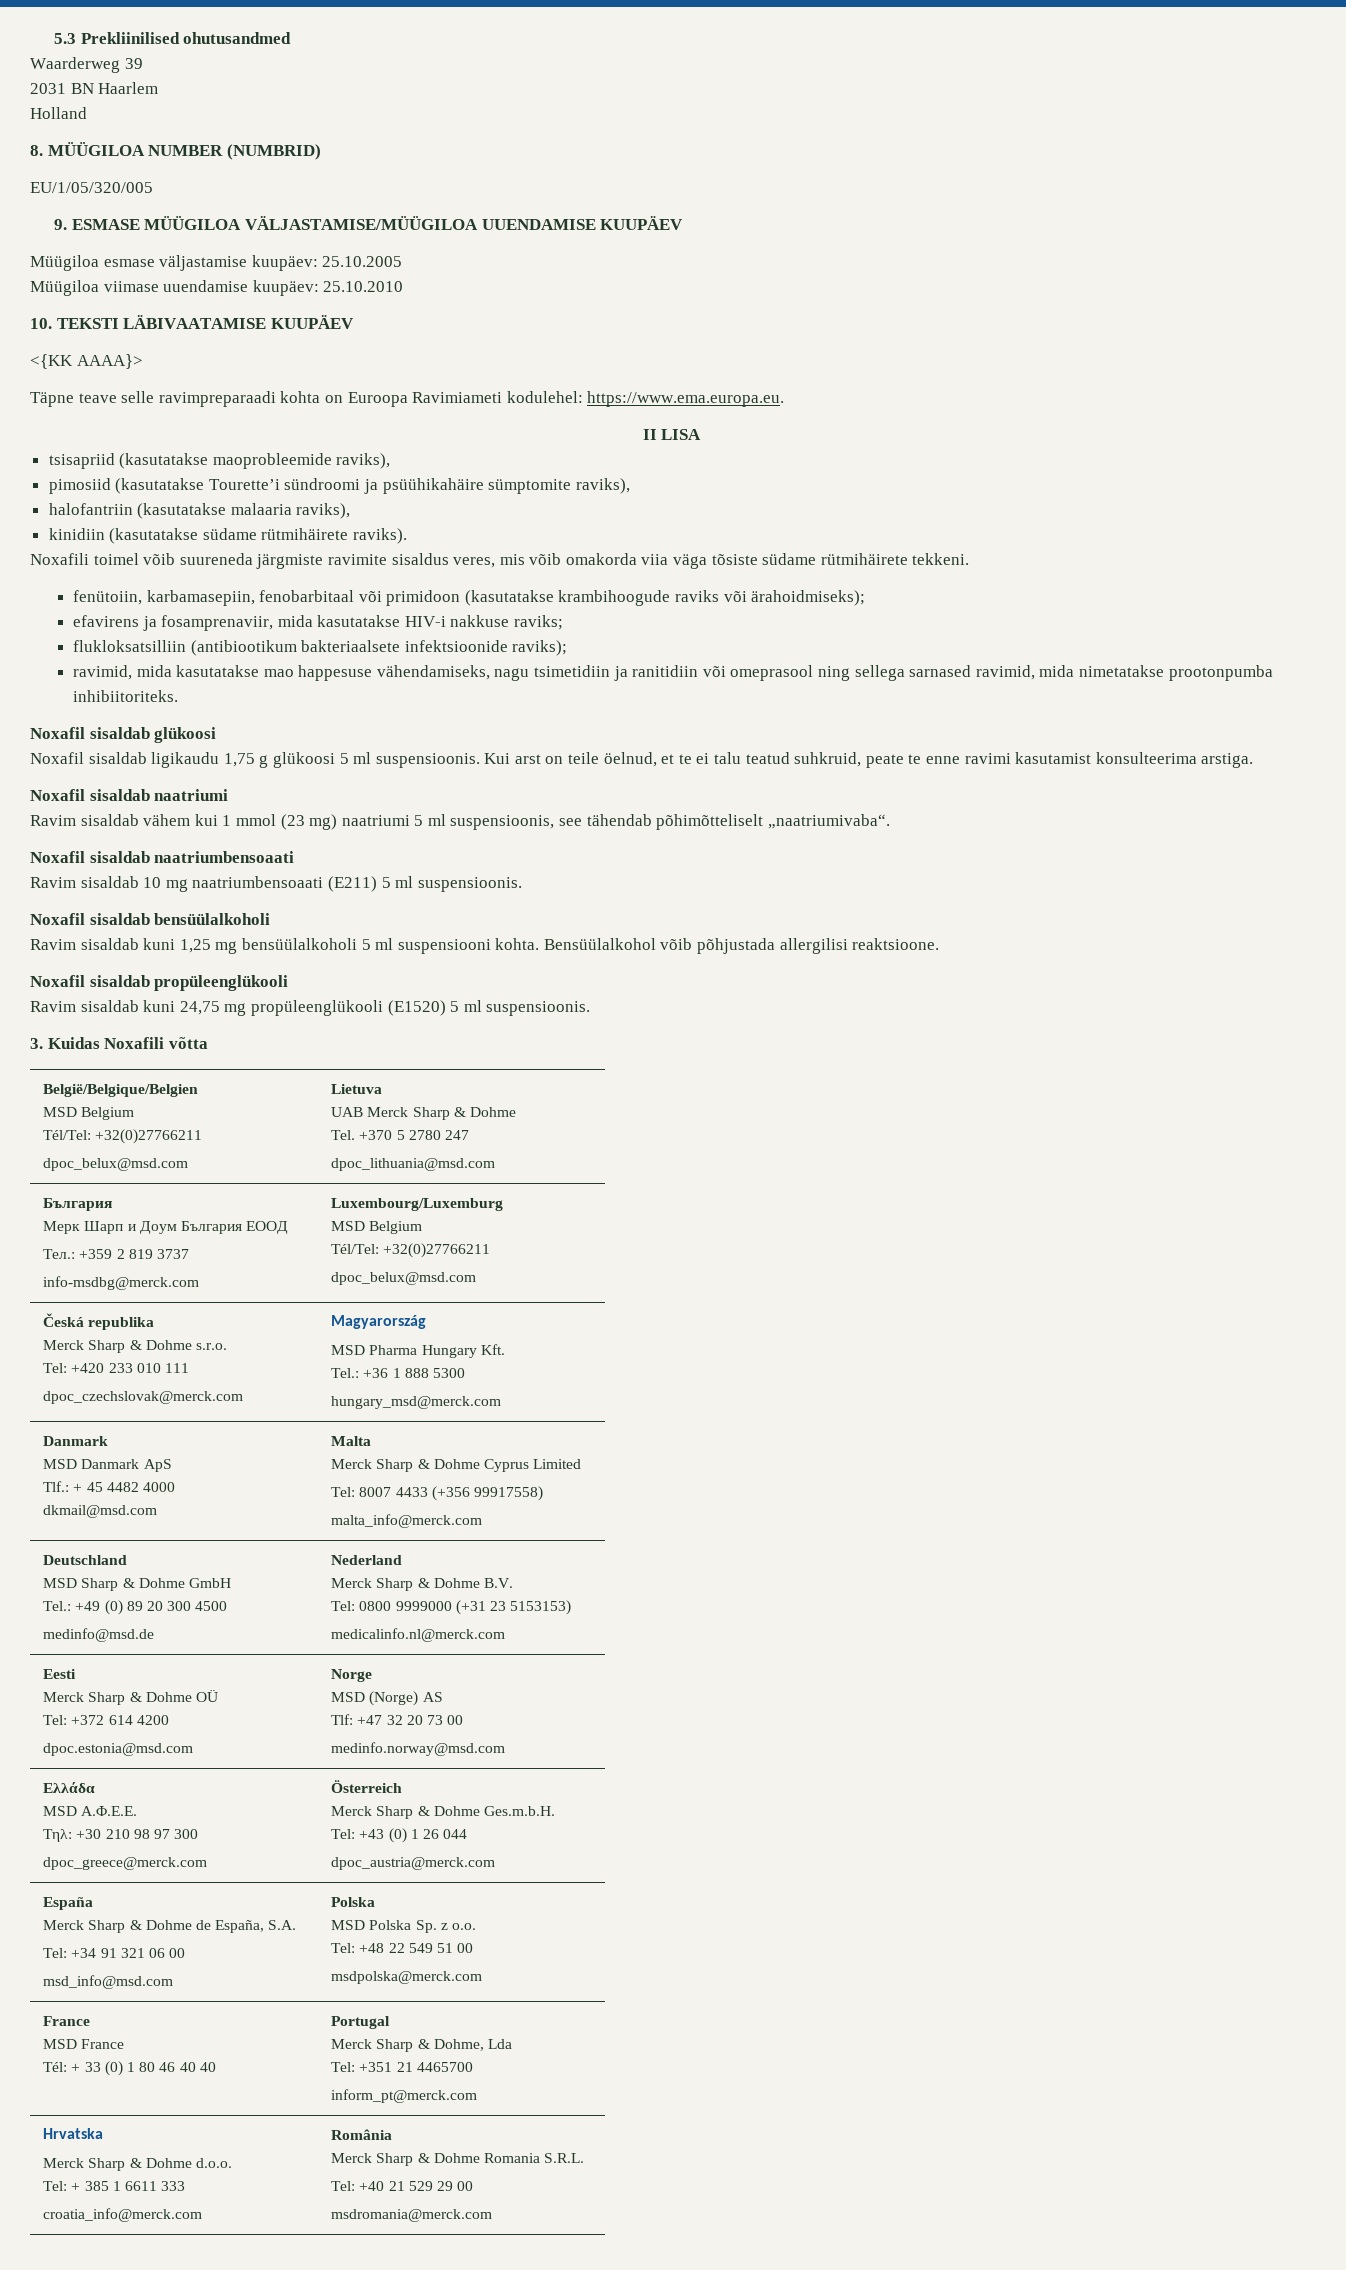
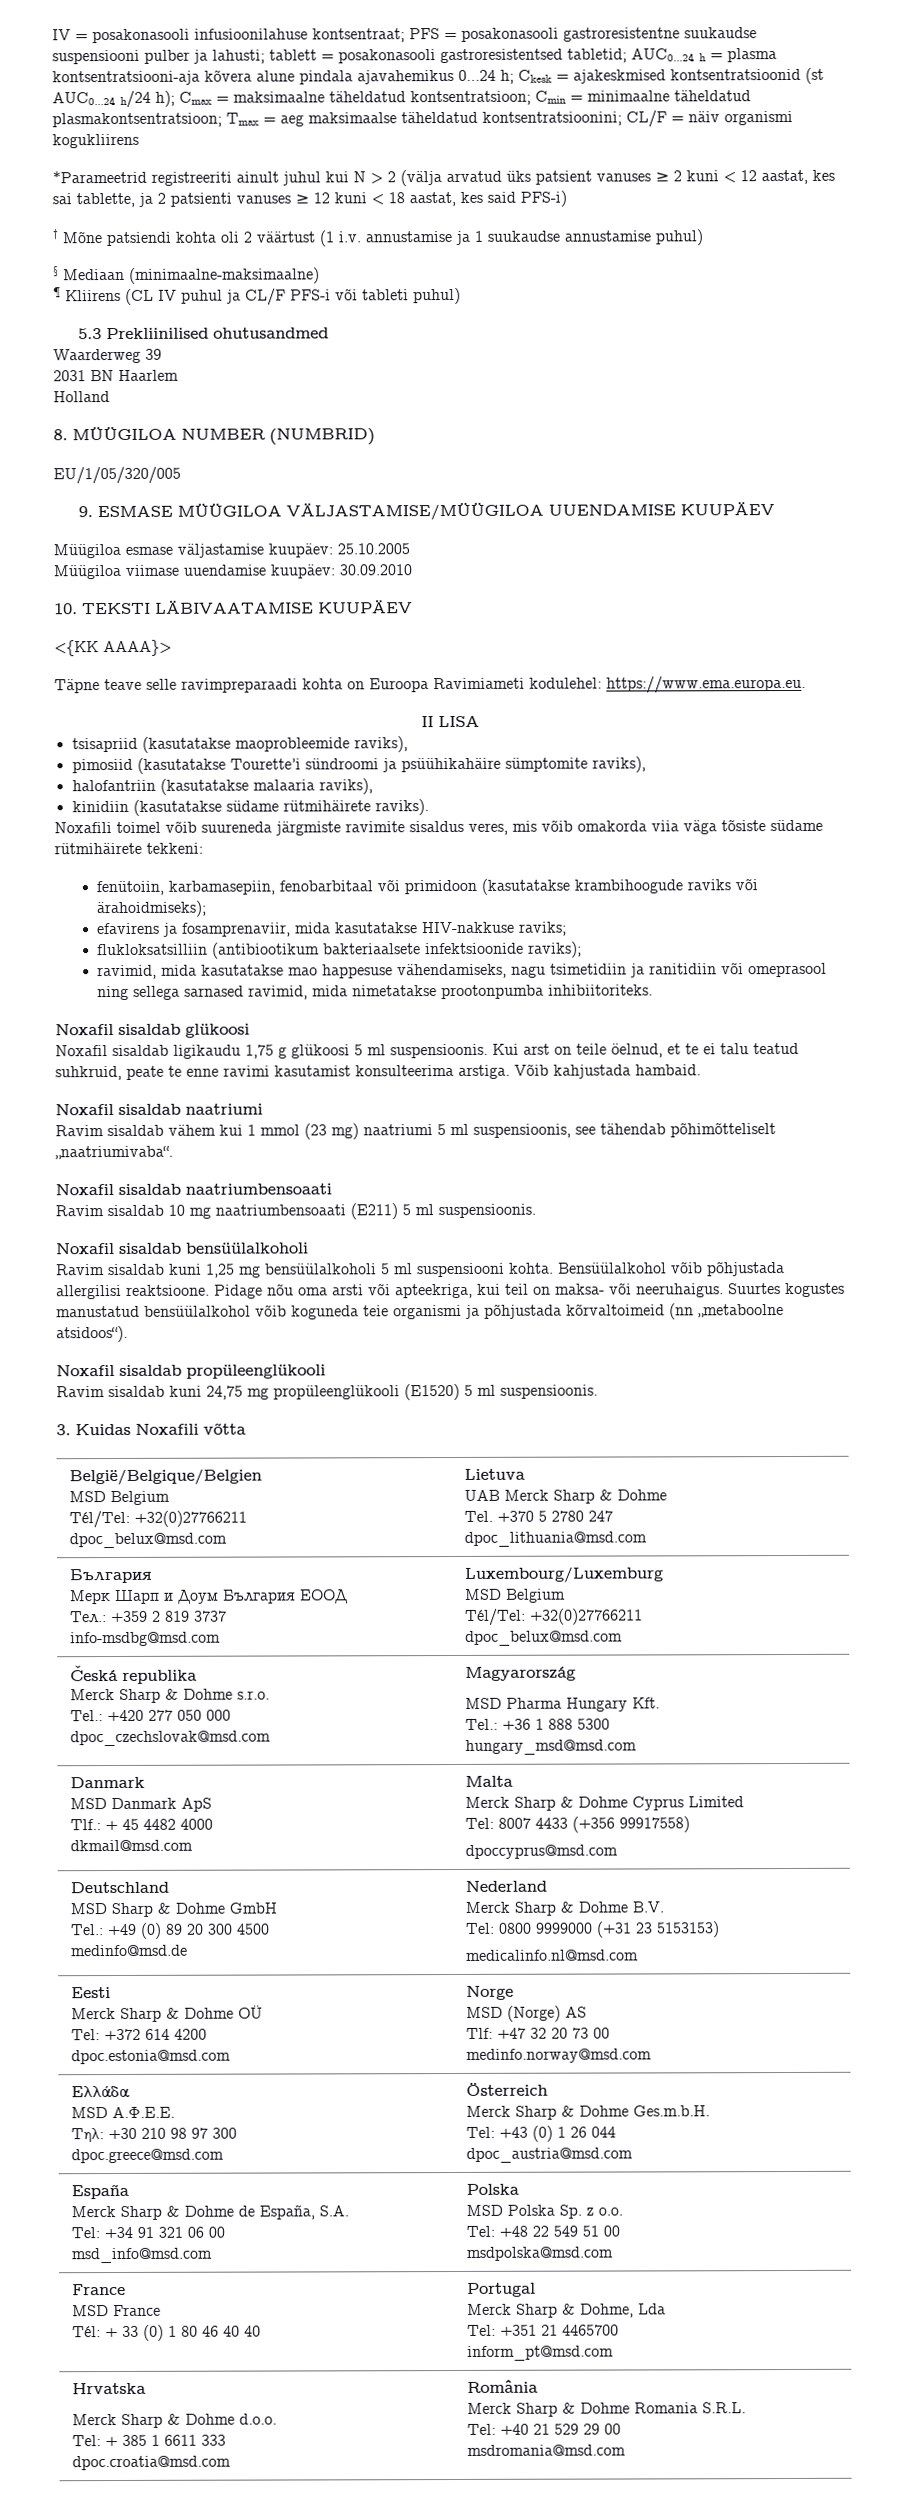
(54, 38) none -> [52,27,757,44] [52,48,777,65] [52,67,824,86] [52,90,751,108] [52,110,793,128] [52,133,139,149] [52,169,835,187] [52,190,567,208] [52,228,704,247] [53,266,320,284] [53,287,461,306] IV = posakonasooli infusioonilahuse kontsentraat; PFS = posakonasooli gastroresistentne suukaudse suspensiooni pulber ja lahusti; tablett = posakonasooli gastroresistentsed tabletid; AUC0…24 h = plasma kontsentratsiooni-aja kõvera alune pindala ajavahemikus 0…24 h; Ckesk = ajakeskmised kontsentratsioonid (st AUC0…24 h/24 h); Cmax = maksimaalne täheldatud kontsentratsioon; Cmin = minimaalne täheldatud plasmakontsentratsioon; Tmax = aeg maksimaalse täheldatud kontsentratsioonini; CL/F = näiv organismi kogukliirens // *Parameetrid registreeriti ainult juhul kui N > 2 (välja arvatud üks patsient vanuses ≥ 2 kuni < 12 aastat, kes sai tablette, ja 2 patsienti vanuses ≥ 12 kuni < 18 aastat, kes said PFS-i) // † Mõne patsiendi kohta oli 2 väärtust (1 i.v. annustamise ja 1 suukaudse annustamise puhul) // § Mediaan (minimaalne-maksimaalne) // ¶ Kliirens (CL IV puhul ja CL/F PFS-i või tableti puhul) //
[323,281,404,292] 25.10.2010 -> [339,564,412,576] 30.09.2010
[912,553,970,565] tekkeni. -> [146,842,203,854] tekkeni:
[404,615,510,627] HIV-i nakkuse -> [422,921,516,934] HIV-nakkuse
(1254, 760) none -> [514,1063,701,1079] Võib kahjustada hambaid.
(940, 944) none -> [214,1282,845,1299] [56,1303,784,1320] [56,1325,128,1343] Pidage nõu oma arsti või apteekriga, kui teil on maksa- või neeruhaigus. Suurtes kogustes manustatud bensüülalkohol võib koguneda teie organismi ja põhjustada kõrvaltoimeid (nn „metaboolne atsidoos“).
[43,1276,200,1290] info-msdbg@merck.com -> [69,1631,221,1647] info-msdbg@msd.com
[43,1363,189,1373] [43,1391,244,1404] Tel: +420 233 010 111 // dpoc_czechslovak@merck.com -> [69,1709,231,1722] [69,1730,271,1747] Tel.: +420 277 050 000 // dpoc_czechslovak@msd.com
[331,1396,502,1409] hungary_msd@merck.com -> [464,1739,637,1755] hungary_msd@msd.com
[331,1514,483,1528] malta_info@merck.com -> [464,1844,618,1859] dpoccyprus@msd.com
[331,1628,506,1642] medicalinfo.nl@merck.com -> [465,1949,639,1961] medicalinfo.nl@msd.com
[43,1857,208,1870] dpoc_greece@merck.com -> [70,2148,224,2164] dpoc.greece@msd.com
[331,1857,496,1870] dpoc_austria@merck.com -> [465,2147,633,2163] dpoc_austria@msd.com
[331,1971,483,1984] msdpolska@merck.com -> [465,2246,613,2261] msdpolska@msd.com
[331,2089,478,2103] inform_pt@merck.com -> [466,2345,614,2361] inform_pt@msd.com
[43,2208,203,2222] croatia_info@merck.com -> [71,2455,231,2471] dpoc.croatia@msd.com
[331,2209,493,2222] msdromania@merck.com -> [466,2444,626,2456] msdromania@msd.com

